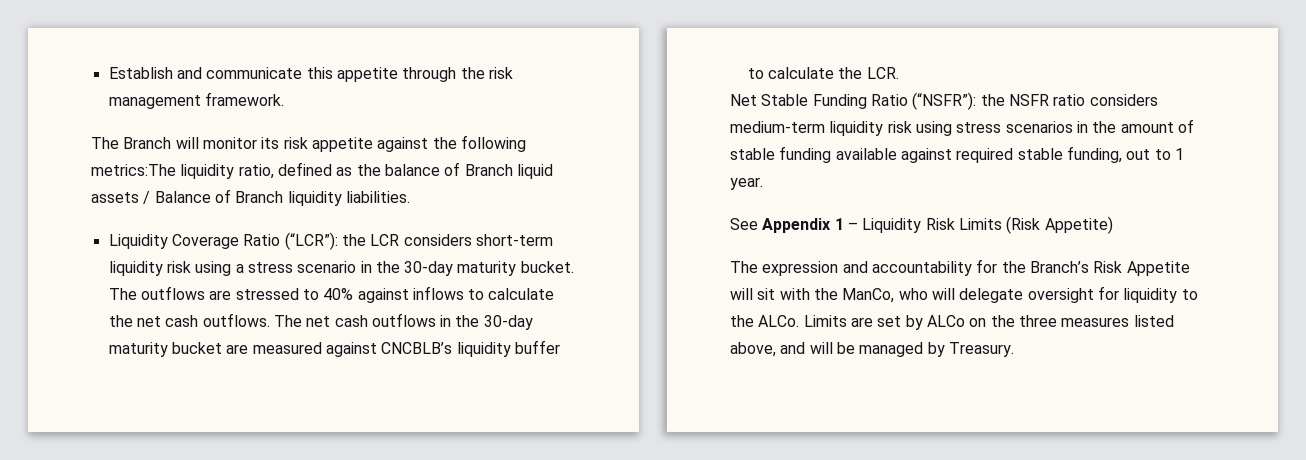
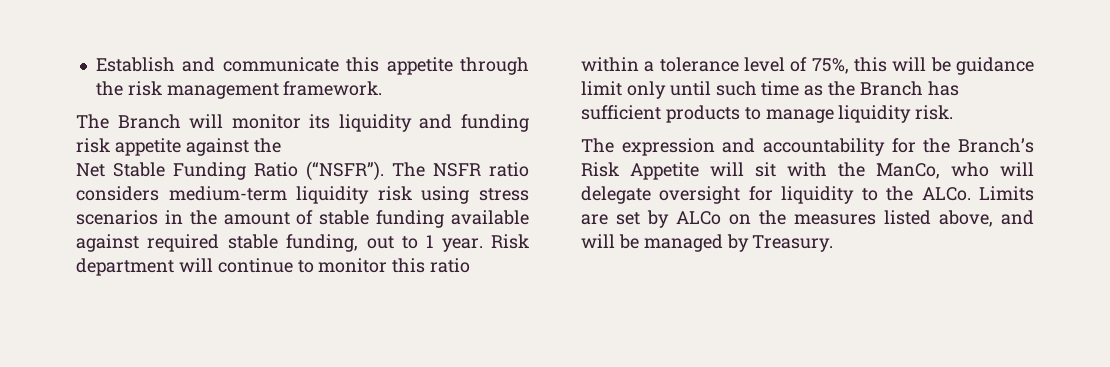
(280, 143) none -> [338,114,529,132] liquidity and funding
[460,135,526,152] [91,162,553,179] [91,189,410,206] [108,232,553,250] [108,261,574,276] [108,286,555,303] [108,313,533,330] [108,340,560,357] [747,67,899,79] following metrics:The liquidity ratio, defined as the balance of Branch liquid assets / Balance of Branch liquidity liabilities. // Liquidity Coverage Ratio (“LCR”): the LCR considers short-term liquidity risk using a stress scenario in the 30-day maturity bucket. The outflows are stressed to 40% against inflows to calculate the net cash outflows. The net cash outflows in the 30-day maturity bucket are measured against CNCBLB’s liquidity buffer to calculate the LCR. -> (281, 145) none
[912,92,1005,110] (“NSFR”): the -> [306,161,425,181] (“NSFR”). The
[730,216,1113,234] // See Appendix 1 – Liquidity Risk Limits (Risk Appetite) -> [491,234,529,249] [76,258,471,276] [581,57,1034,75] [581,81,959,99] [581,105,954,123] Risk department will continue to monitor this ratio within a tolerance level of 75%, this will be guidance limit only until such time as the Branch has sufficient products to manage liquidity risk.
[1018,315,1057,327] three -> (786, 217) none

